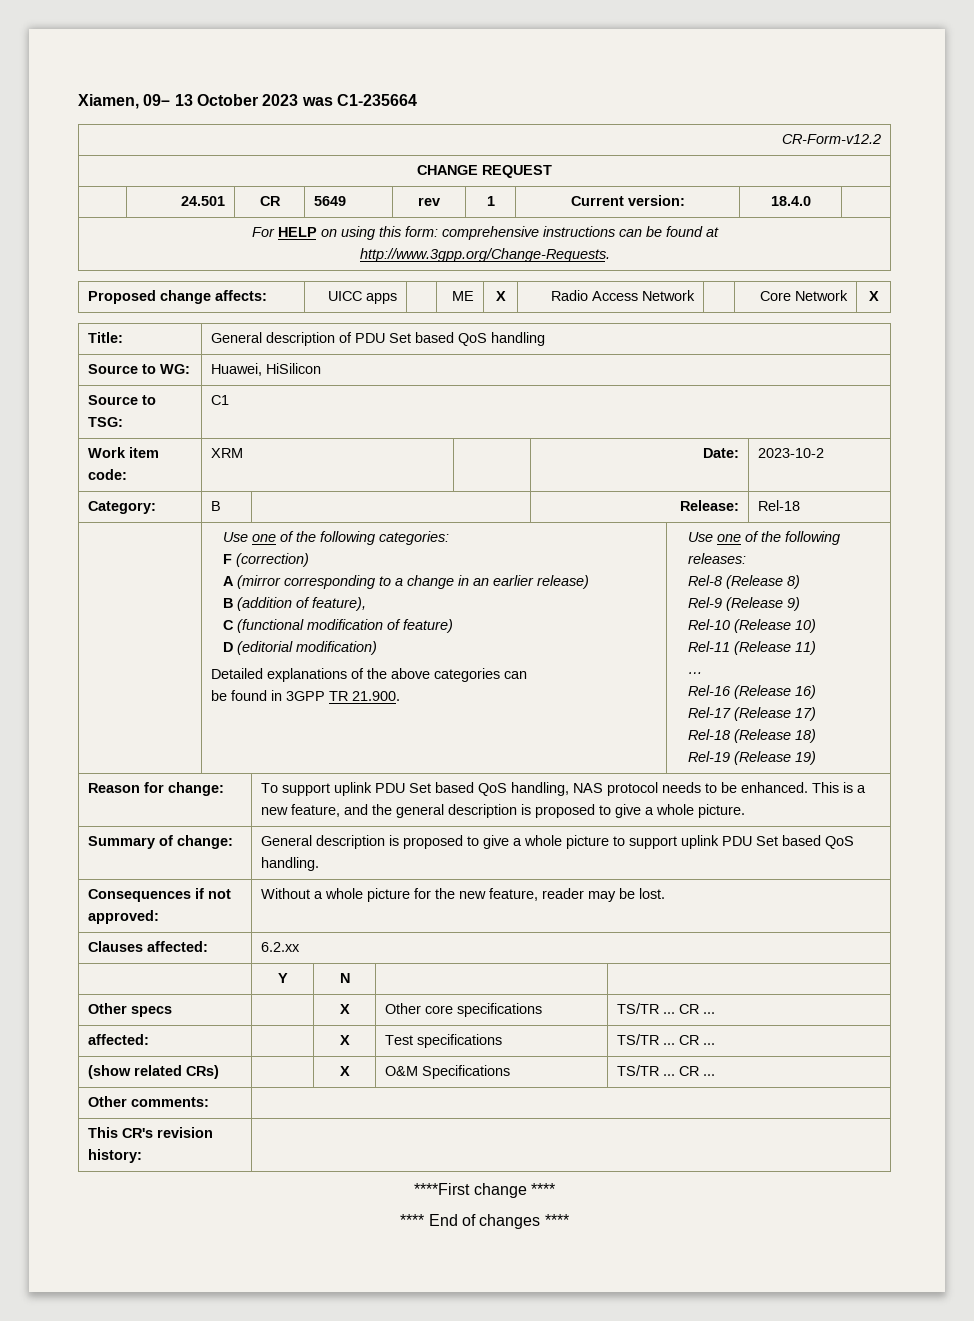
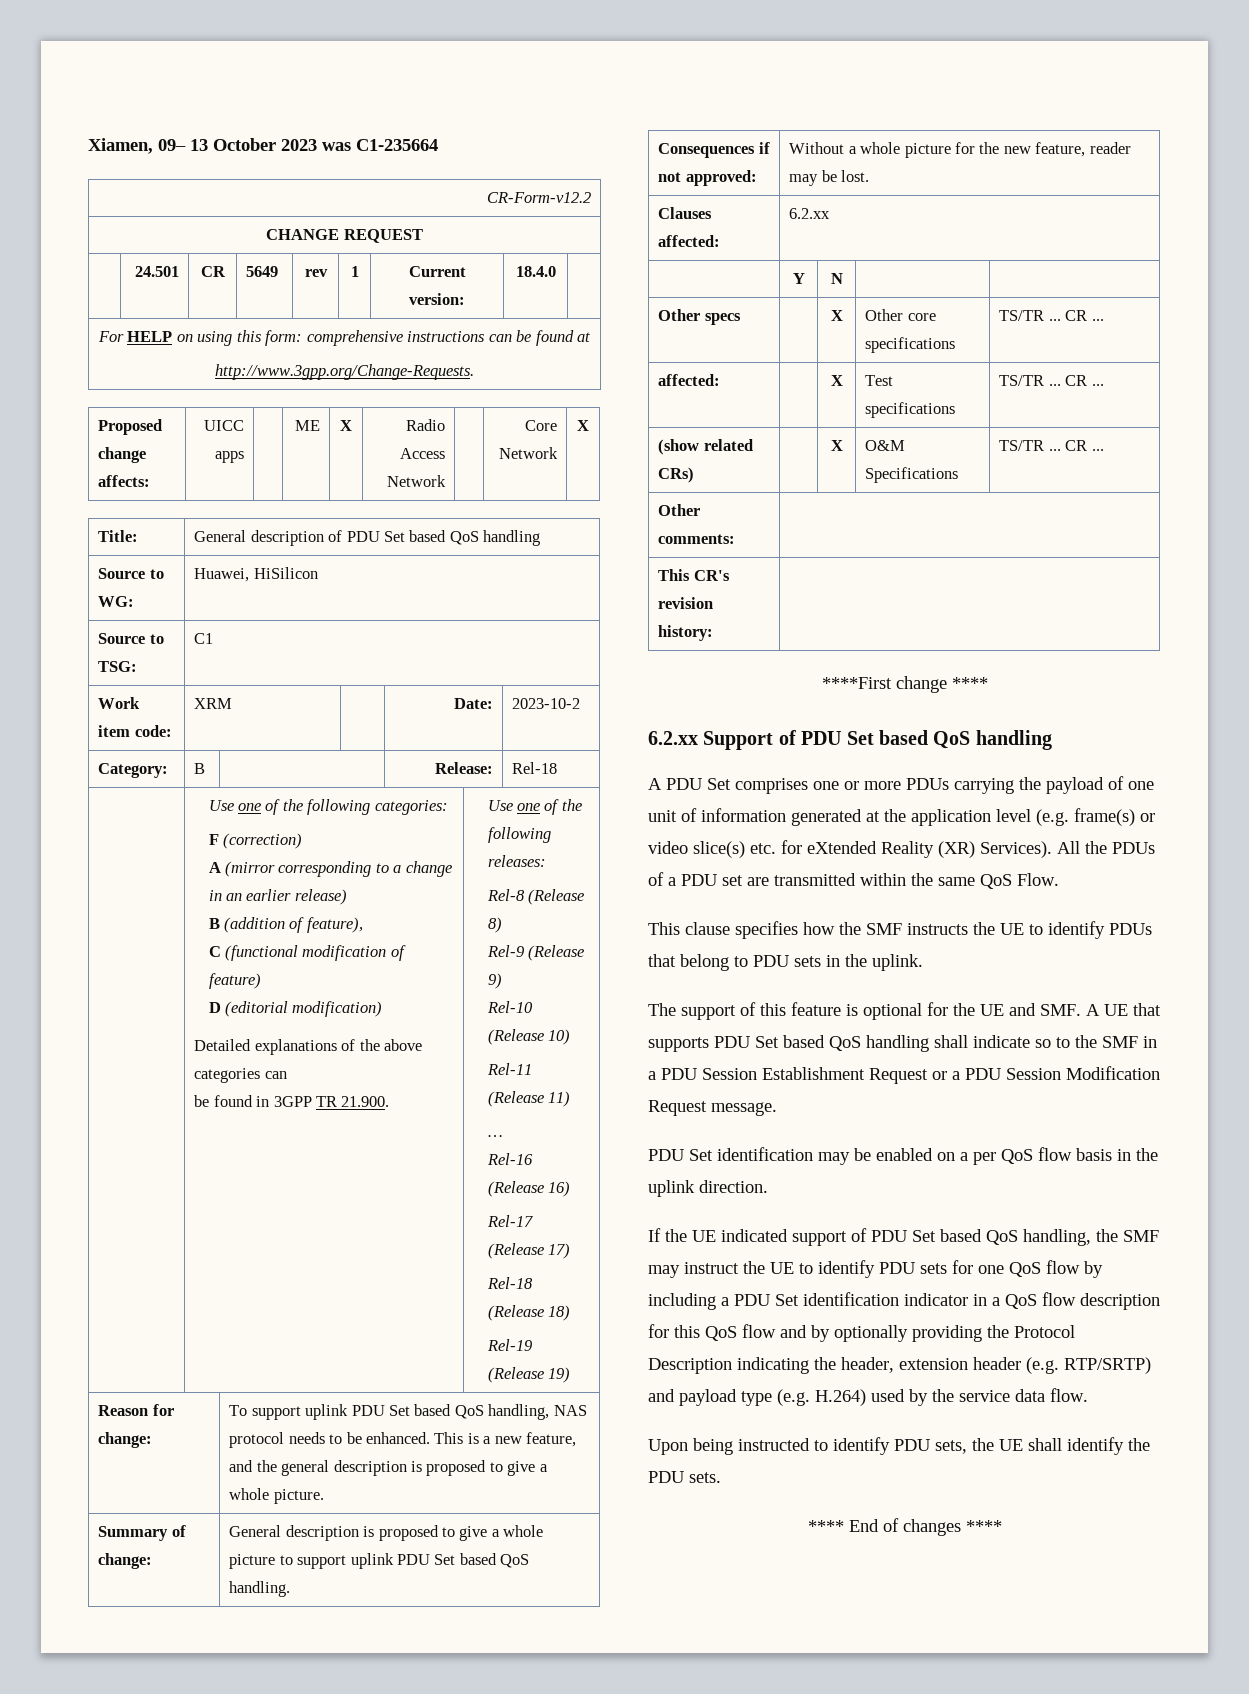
(555, 1189) none -> [648,730,1052,750] [648,776,1154,794] [648,808,1155,826] [648,840,1155,858] [648,872,1059,889] [648,921,1152,939] [648,954,923,971] [648,1002,1161,1020] [648,1035,1157,1052] [648,1066,1160,1084] [648,1100,777,1116] [648,1147,1158,1165] [648,1180,768,1197] [648,1228,1159,1246] [648,1260,1103,1278] [648,1292,1160,1310] [648,1324,1075,1342] [648,1357,1151,1374] [648,1388,1088,1406] [648,1437,1150,1455] [648,1471,721,1483] // 6.2.xx Support of PDU Set based QoS handling // A PDU Set comprises one or more PDUs carrying the payload of one unit of information generated at the application level (e.g. frame(s) or video slice(s) etc. for eXtended Reality (XR) Services). All the PDUs of a PDU set are transmitted within the same QoS Flow. // This clause specifies how the SMF instructs the UE to identify PDUs that belong to PDU sets in the uplink. // The support of this feature is optional for the UE and SMF. A UE that supports PDU Set based QoS handling shall indicate so to the SMF in a PDU Session Establishment Request or a PDU Session Modification Request message. // PDU Set identification may be enabled on a per QoS flow basis in the uplink direction. // If the UE indicated support of PDU Set based QoS handling, the SMF may instruct the UE to identify PDU sets for one QoS flow by including a PDU Set identification indicator in a QoS flow description for this QoS flow and by optionally providing the Protocol Description indicating the header, extension header (e.g. RTP/SRTP) and payload type (e.g. H.264) used by the service data flow. // Upon being instructed to identify PDU sets, the UE shall identify the PDU sets.

